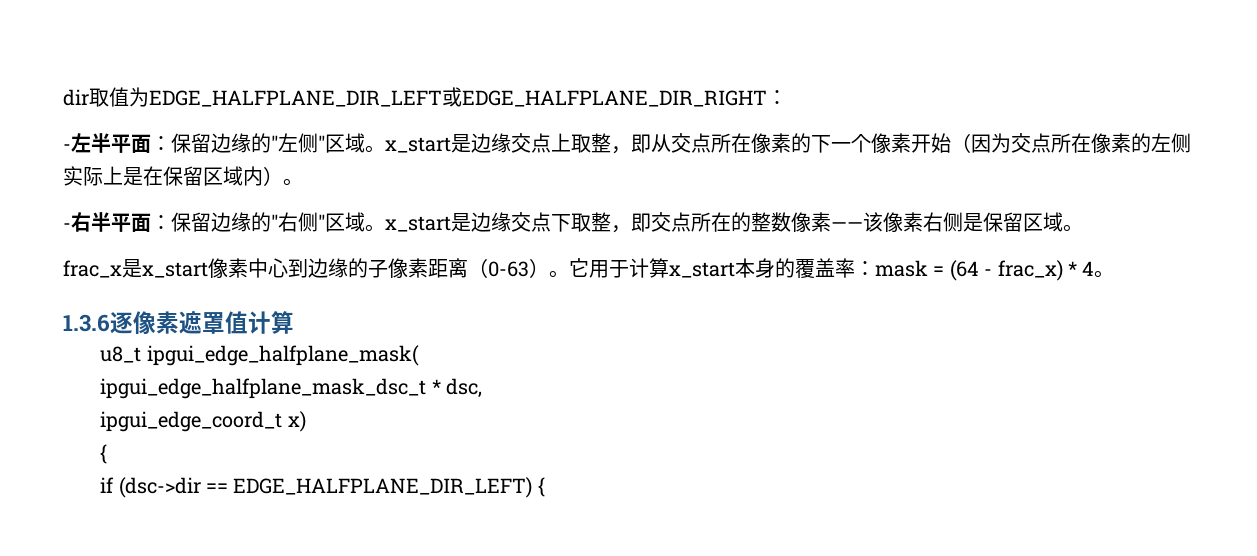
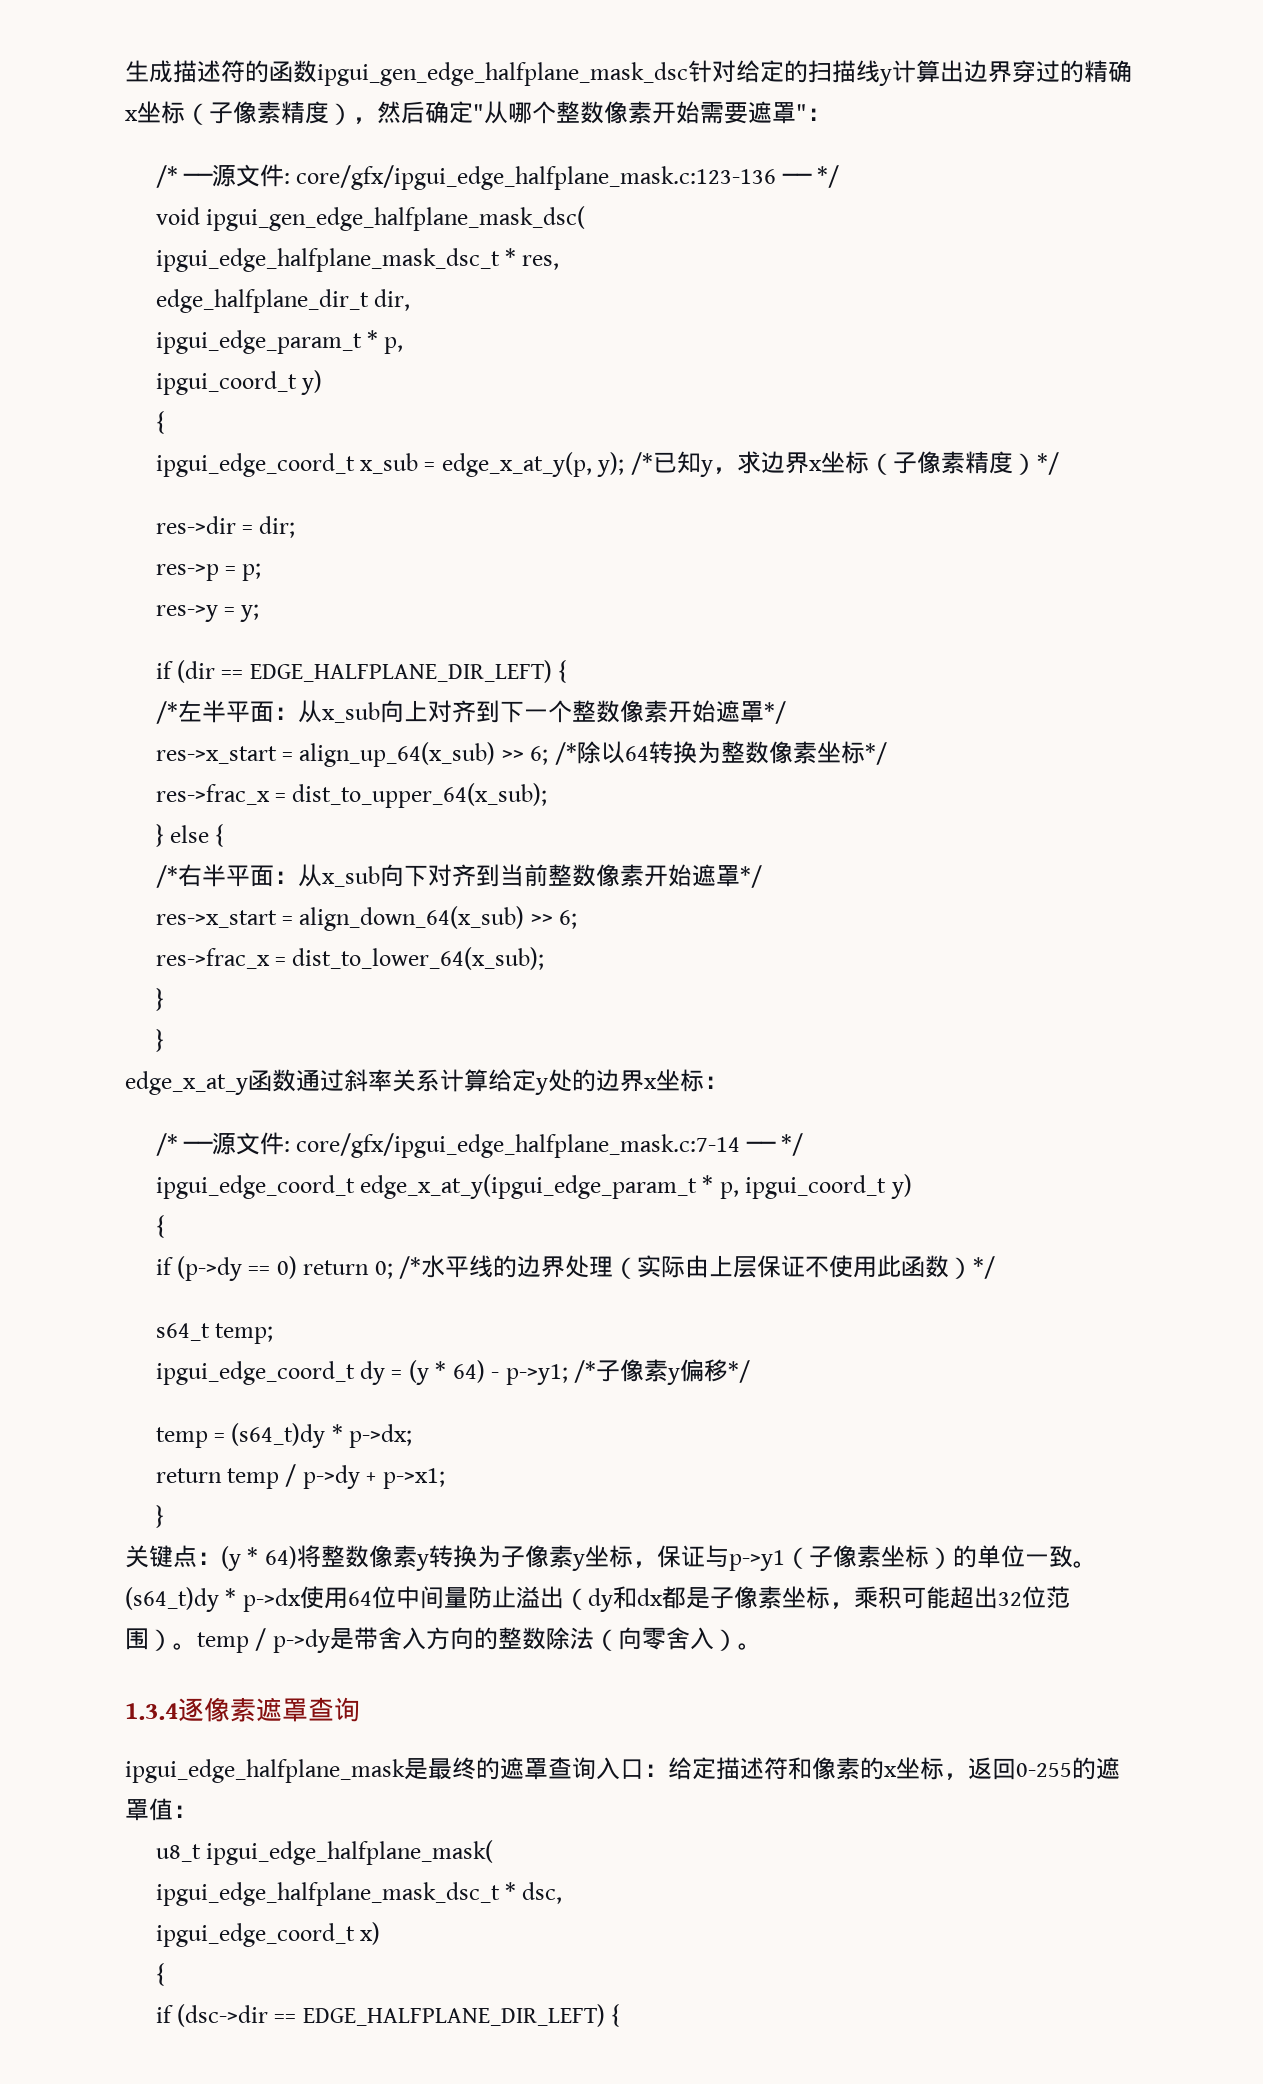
[63,87,787,107] [63,133,1191,154] [63,166,303,186] [63,212,1083,233] [63,258,1115,281] [63,314,110,332] dir取值为EDGE_HALFPLANE_DIR_LEFT或EDGE_HALFPLANE_DIR_RIGHT： // -左半平面：保留边缘的"左侧"区域。x_start是边缘交点上取整，即从交点所在像素的下一个像素开始（因为交点所在像素的左侧实际上是在保留区域内）。 // -右半平面：保留边缘的"右侧"区域。x_start是边缘交点下取整，即交点所在的整数像素——该像素右侧是保留区域。 // frac_x是x_start像素中心到边缘的子像素距离（0-63）。它用于计算x_start本身的覆盖率：mask = (64 - frac_x) * 4。 // 1.3.6 -> [125,60,1132,86] [125,101,831,125] [155,164,840,190] [155,206,586,231] [155,248,560,272] [155,289,411,313] [155,330,404,354] [155,370,323,395] [155,411,164,434] [155,451,1059,477] [155,516,296,538] [155,563,262,581] [155,604,260,622] [155,660,567,683] [155,700,786,724] [155,741,887,767] [155,783,548,808] [155,824,224,847] [155,864,762,888] [155,906,578,931] [155,947,545,970] [155,988,164,1011] [155,1029,164,1052] [125,1069,728,1095] [155,1132,804,1158] [155,1174,912,1199] [155,1215,164,1238] [155,1255,996,1281] [155,1323,274,1344] [155,1359,751,1385] [155,1423,413,1448] [155,1464,445,1489] [155,1505,164,1528] [125,1545,1097,1571] [125,1586,1070,1612] [125,1627,762,1653] [125,1703,178,1720] 生成描述符的函数ipgui_gen_edge_halfplane_mask_dsc针对给定的扫描线y计算出边界穿过的精确x坐标（子像素精度），然后确定"从哪个整数像素开始需要遮罩"： // /* ──源文件: core/gfx/ipgui_edge_halfplane_mask.c:123-136 ── */ // void ipgui_gen_edge_halfplane_mask_dsc( // ipgui_edge_halfplane_mask_dsc_t * res, // edge_halfplane_dir_t dir, // ipgui_edge_param_t * p, // ipgui_coord_t y) // { // ipgui_edge_coord_t x_sub = edge_x_at_y(p, y); /*已知y，求边界x坐标（子像素精度）*/ // res->dir = dir; // res->p = p; // res->y = y; // if (dir == EDGE_HALFPLANE_DIR_LEFT) { // /*左半平面：从x_sub向上对齐到下一个整数像素开始遮罩*/ // res->x_start = align_up_64(x_sub) >> 6; /*除以64转换为整数像素坐标*/ // res->frac_x = dist_to_upper_64(x_sub); // } else { // /*右半平面：从x_sub向下对齐到当前整数像素开始遮罩*/ // res->x_start = align_down_64(x_sub) >> 6; // res->frac_x = dist_to_lower_64(x_sub); // } // } // edge_x_at_y函数通过斜率关系计算给定y处的边界x坐标： // /* ──源文件: core/gfx/ipgui_edge_halfplane_mask.c:7-14 ── */ // ipgui_edge_coord_t edge_x_at_y(ipgui_edge_param_t * p, ipgui_coord_t y) // { // if (p->dy == 0) return 0; /*水平线的边界处理（实际由上层保证不使用此函数）*/ // s64_t temp; // ipgui_edge_coord_t dy = (y * 64) - p->y1; /*子像素y偏移*/ // temp = (s64_t)dy * p->dx; // return temp / p->dy + p->x1; // } // 关键点：(y * 64)将整数像素y转换为子像素y坐标，保证与p->y1（子像素坐标）的单位一致。(s64_t)dy * p->dx使用64位中间量防止溢出（dy和dx都是子像素坐标，乘积可能超出32位范围）。temp / p->dy是带舍入方向的整数除法（向零舍入）。 // 1.3.4
[225,311,294,334] 值计算 -> [308,1697,360,1722] [125,1757,1120,1783] [125,1798,197,1821] 查询 // ipgui_edge_halfplane_mask是最终的遮罩查询入口：给定描述符和像素的x坐标，返回0-255的遮罩值：

